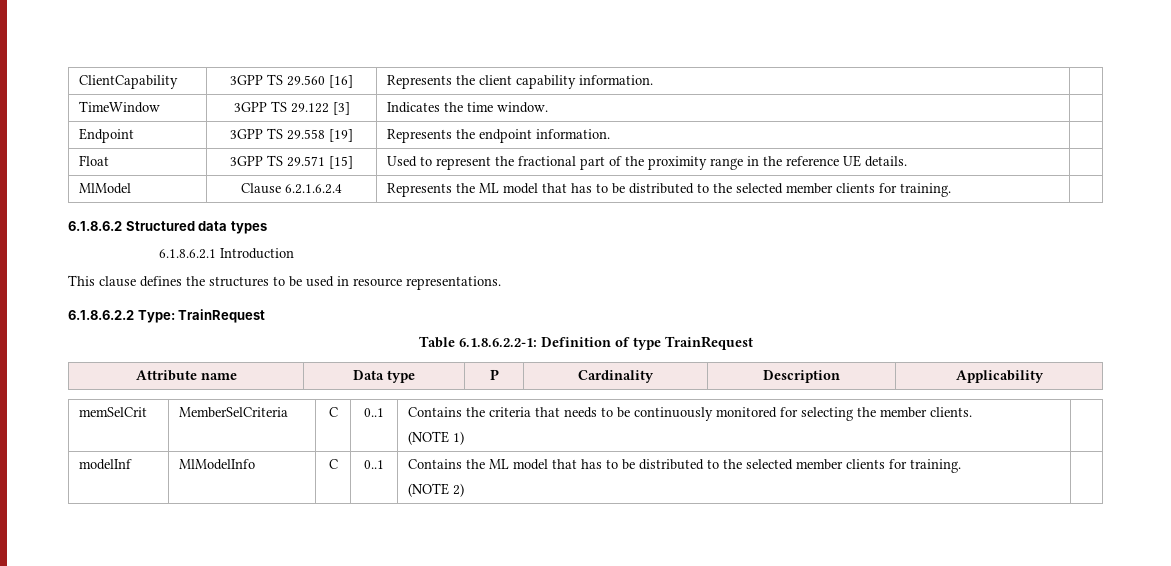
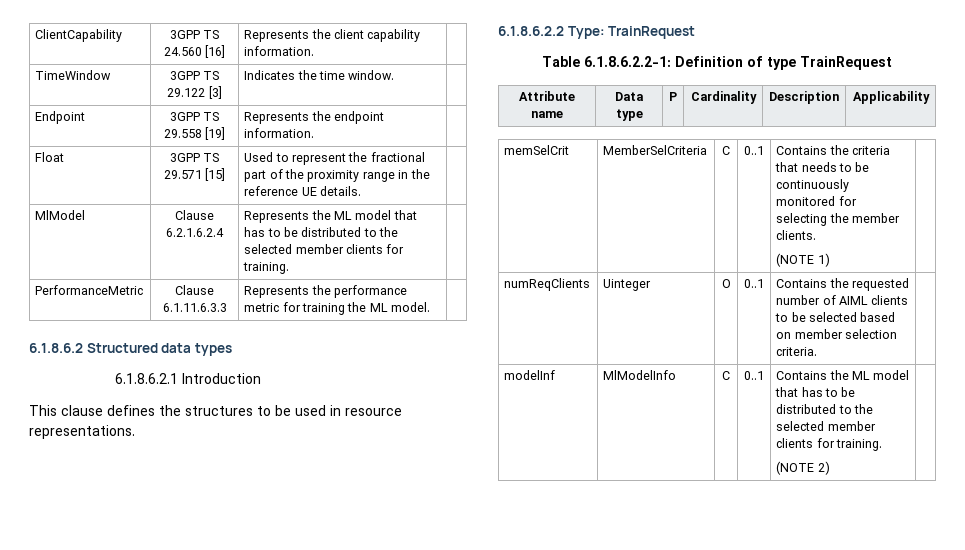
[287,75,325,86] 29.560 -> [163,47,202,56] 24.560
(951, 190) none -> [35,285,144,295] [175,285,214,295] [162,303,227,312] [244,285,407,298] [244,302,431,315] // PerformanceMetric | Clause 6.1.11.6.3.3 | Represents the performance metric for training the ML model. |
(464, 438) none -> [504,278,591,291] [603,279,652,291] [721,279,731,288] [744,279,764,288] [776,278,909,291] [776,295,909,305] [775,312,896,322] [776,329,897,339] [776,347,818,356] // numReqClients | Uinteger | O | 0..1 | Contains the requested number of AIML clients to be selected based on member selection criteria. |

